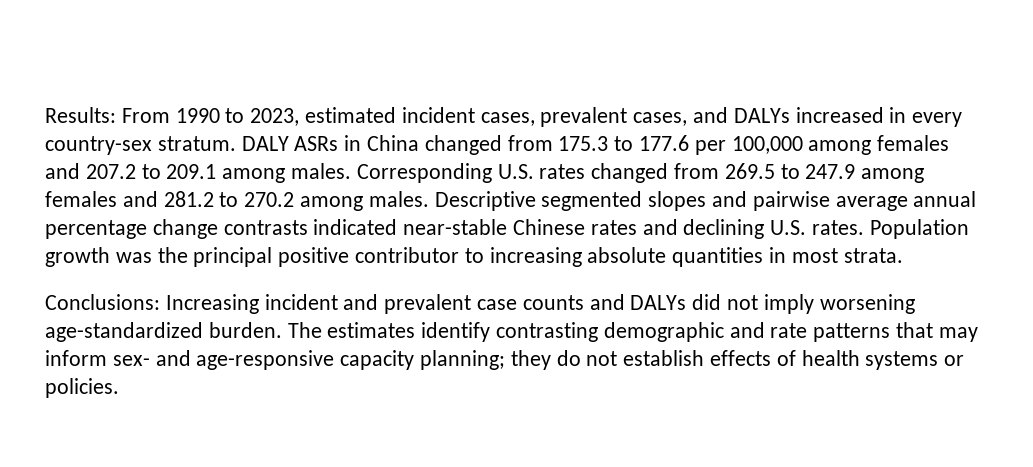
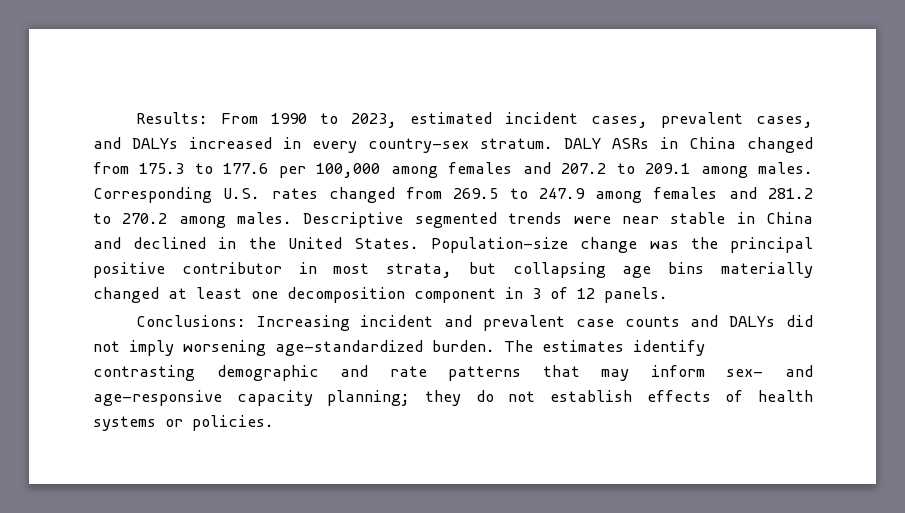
[648,191,977,211] [45,219,969,239] [45,247,110,267] slopes and pairwise average annual percentage change contrasts indicated near-stable Chinese rates and declining U.S. rates. Population growth -> [508,212,814,224] [93,237,638,253] trends were near stable in China and declined in the United States. Population-size change
[464,247,903,267] to increasing absolute quantities in most strata. -> [298,262,814,278] [93,287,668,303] in most strata, but collapsing age bins materially changed at least one decomposition component in 3 of 12 panels.

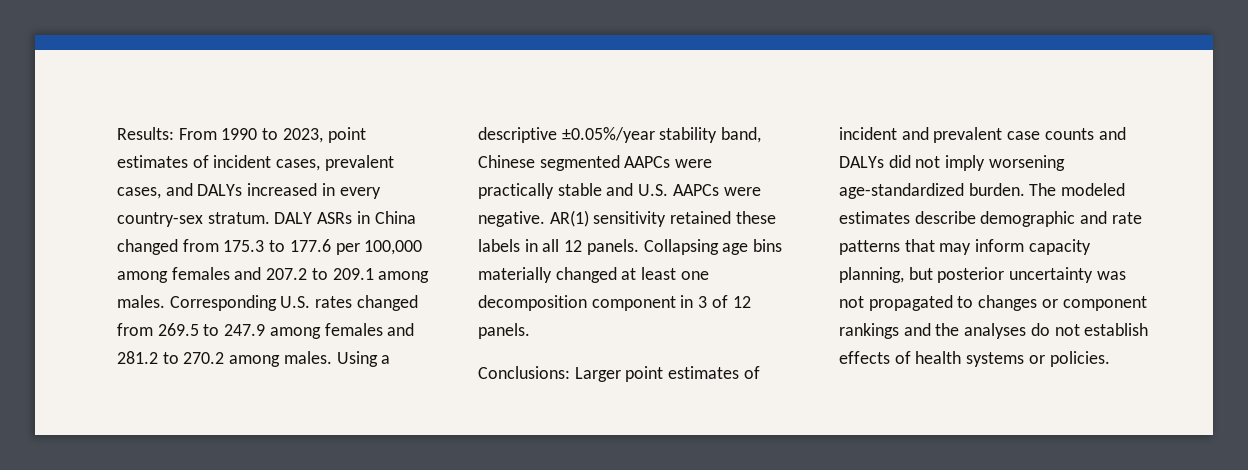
[409,112,492,124] estimated -> [327,127,366,143] [117,155,209,168] point estimates of
[303,212,814,228] [93,237,814,253] [93,262,606,278] Descriptive segmented trends were near stable in China and declined in the United States. Population-size change was the principal positive contributor in most strata, but collapsing -> [336,351,391,367] [478,127,762,143] [478,155,713,171] [478,183,761,199] [478,210,776,227] [478,239,719,255] Using a descriptive ±0.05%/year stability band, Chinese segmented AAPCs were practically stable and U.S. AAPCs were negative. AR(1) sensitivity retained these labels in all 12 panels. Collapsing
[256,315,350,331] Increasing -> [574,366,760,382] Larger point estimates of
[542,340,705,356] [93,365,195,381] estimates identify contrasting -> [1061,183,1126,196] [839,211,976,224] modeled estimates describe
[726,365,813,377] [93,390,461,406] sex- and age-responsive capacity planning; they -> [1028,239,1091,255] [839,267,1126,283] [839,295,1147,311] [839,323,1027,339] capacity planning, but posterior uncertainty was not propagated to changes or component rankings and the analyses

